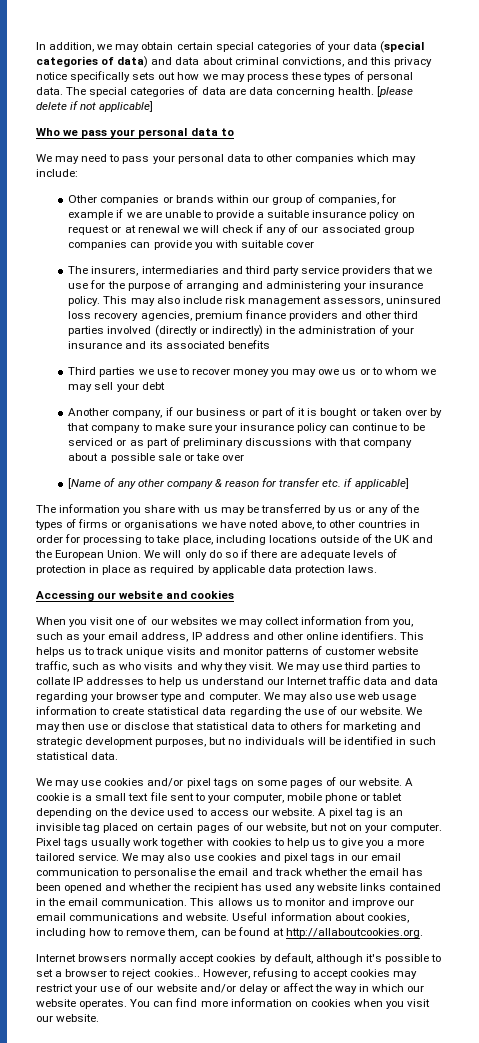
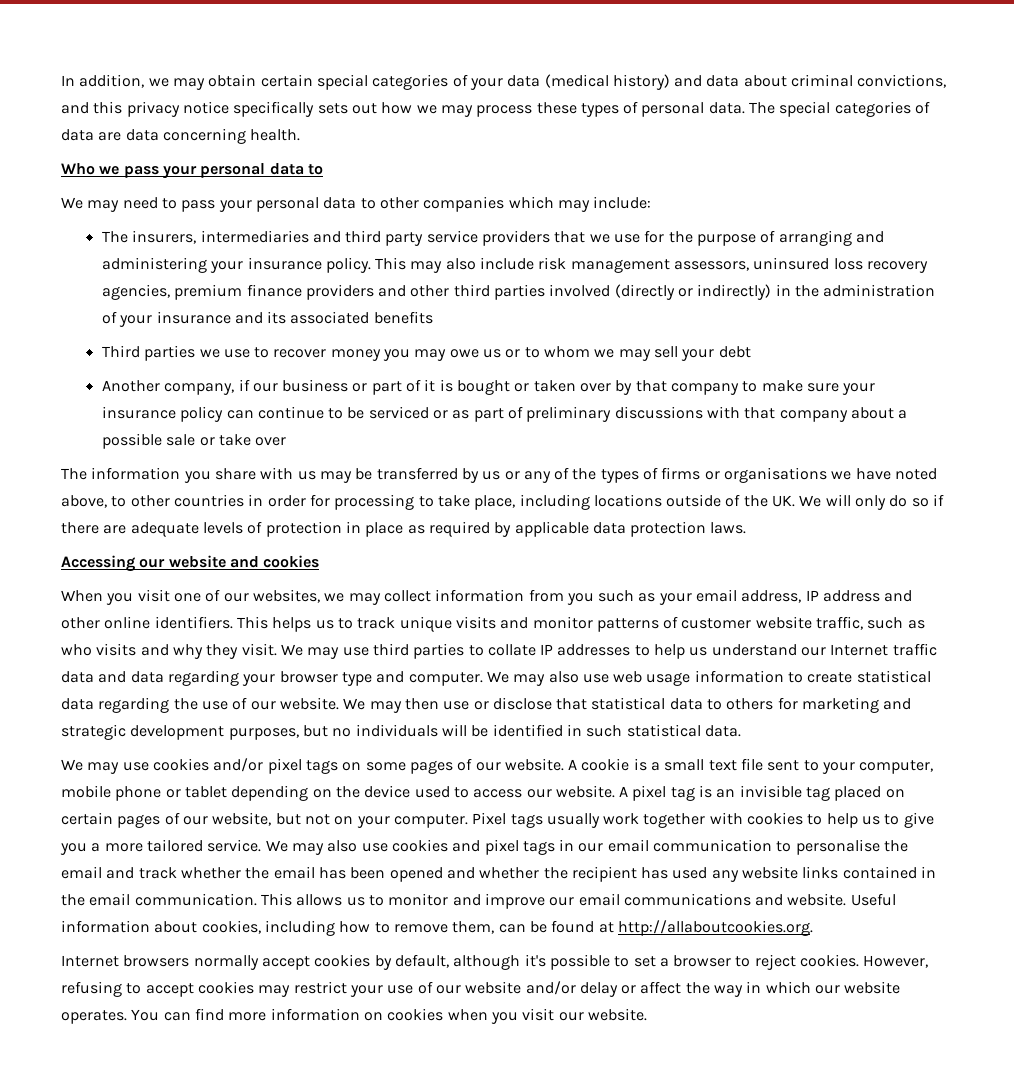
[380,41,425,53] [36,56,149,68] (special categories of data) -> [544,74,670,90] (medical history)
[377,86,414,97] [36,101,154,112] [please delete if not applicable] -> (301, 135) none
[68,194,397,205] [68,209,415,220] [68,224,414,235] [68,240,315,250] // Other companies or brands within our group of companies, for example if we are unable to provide a suitable insurance policy on request or at renewal we will check if any of our associated group companies can provide you with suitable cover -> (652, 202) none
[68,478,409,489] // [Name of any other company & reason for transfer etc. if applicable] -> (287, 441) none
[394,535,434,543] [35,550,142,560] UK and the European Union. -> [772,495,796,507] UK.
[170,617,218,625] websites -> [252,589,320,603] websites,
[393,619,414,627] you, -> [566,593,594,605] you
[153,969,200,977] cookies.. -> [800,954,860,967] cookies.

